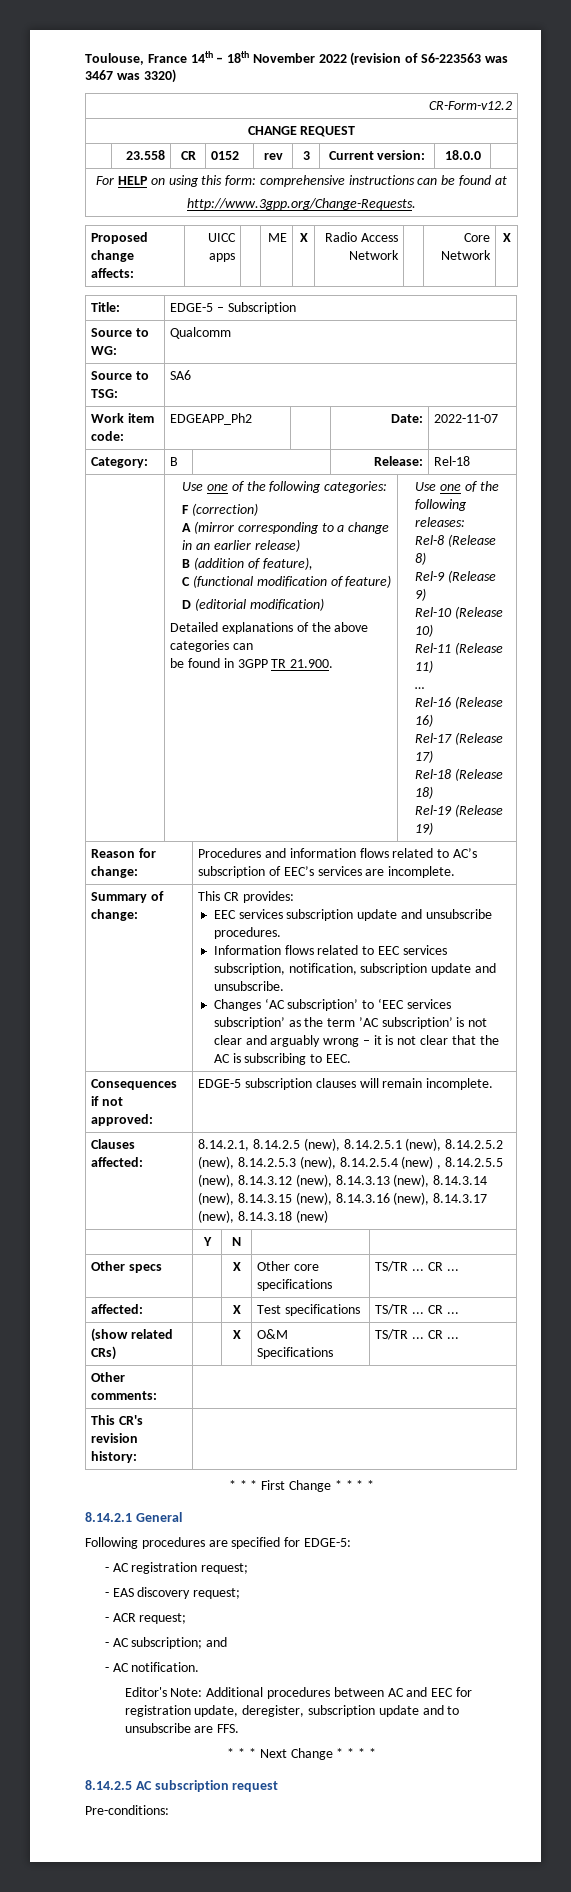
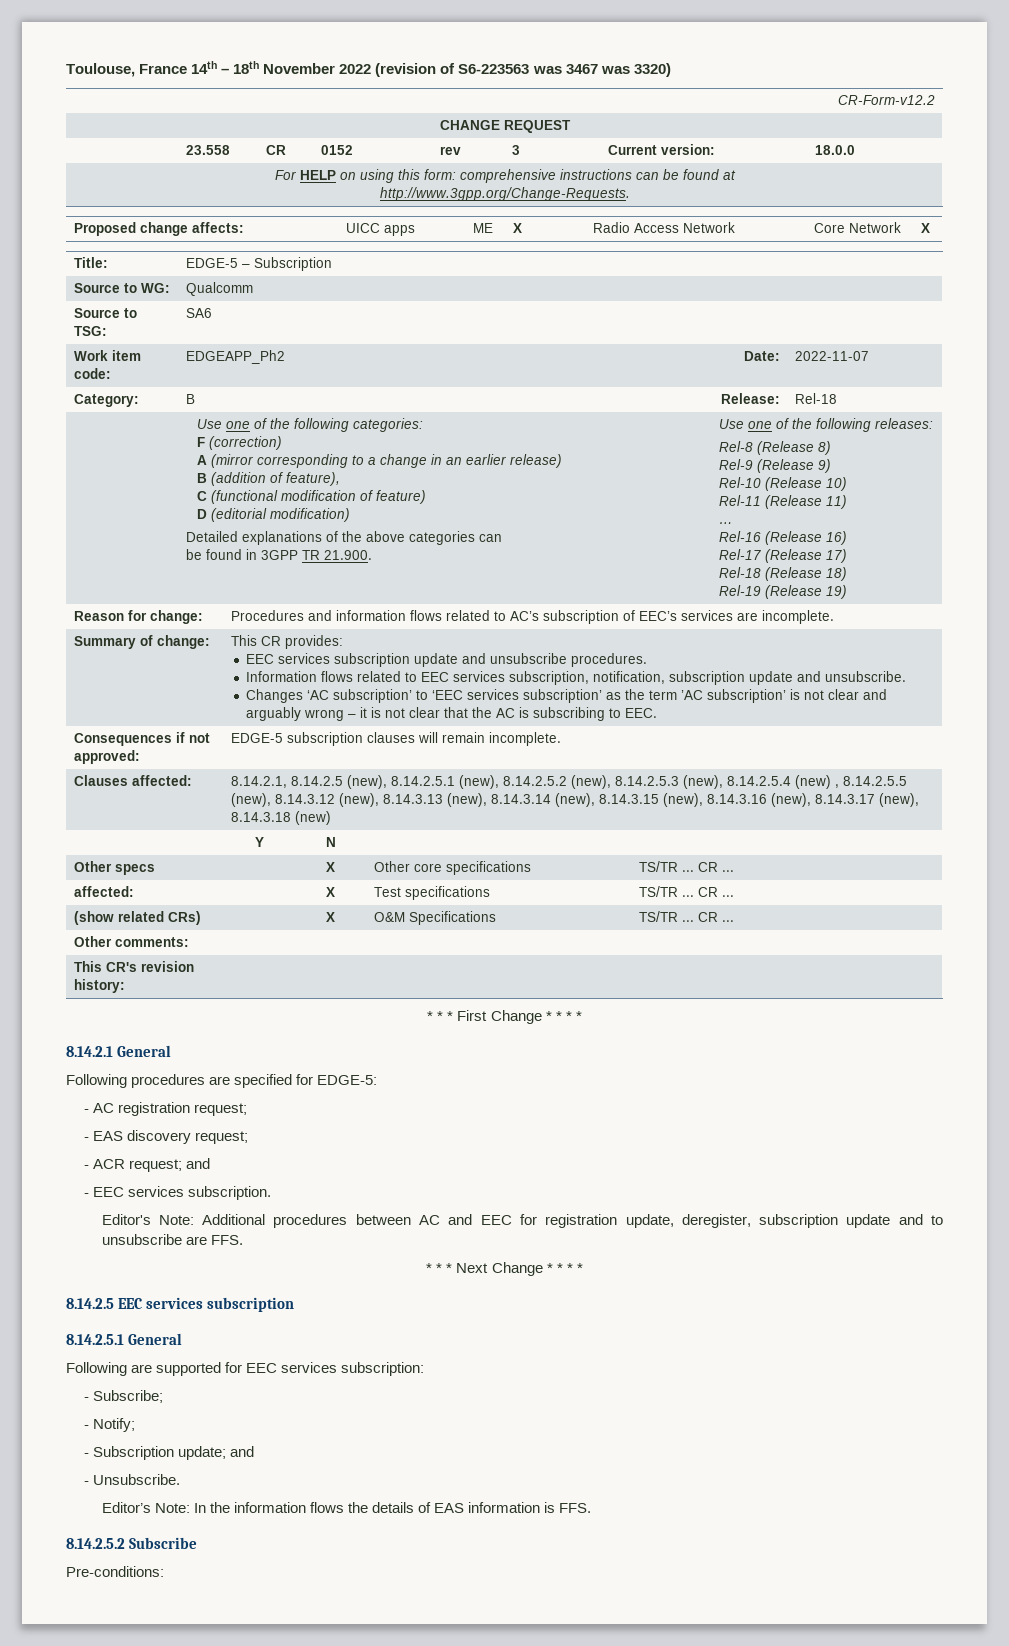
[104,1637,228,1649] [104,1662,200,1672] // - AC subscription; and // - AC notification. -> [185,1158,210,1169] [83,1186,271,1200] and // - EEC services subscription.
[135,1780,279,1792] AC subscription request -> [118,1297,295,1312] [66,1333,183,1345] [66,1362,425,1376] [83,1390,163,1403] [83,1418,135,1432] [83,1446,254,1460] [83,1474,180,1485] [101,1502,592,1513] [66,1537,198,1549] EEC services subscription // 8.14.2.5.1 General // Following are supported for EEC services subscription: // - Subscribe; // - Notify; // - Subscription update; and // - Unsubscribe. // Editor’s Note: In the information flows the details of EAS information is FFS. // 8.14.2.5.2 Subscribe

